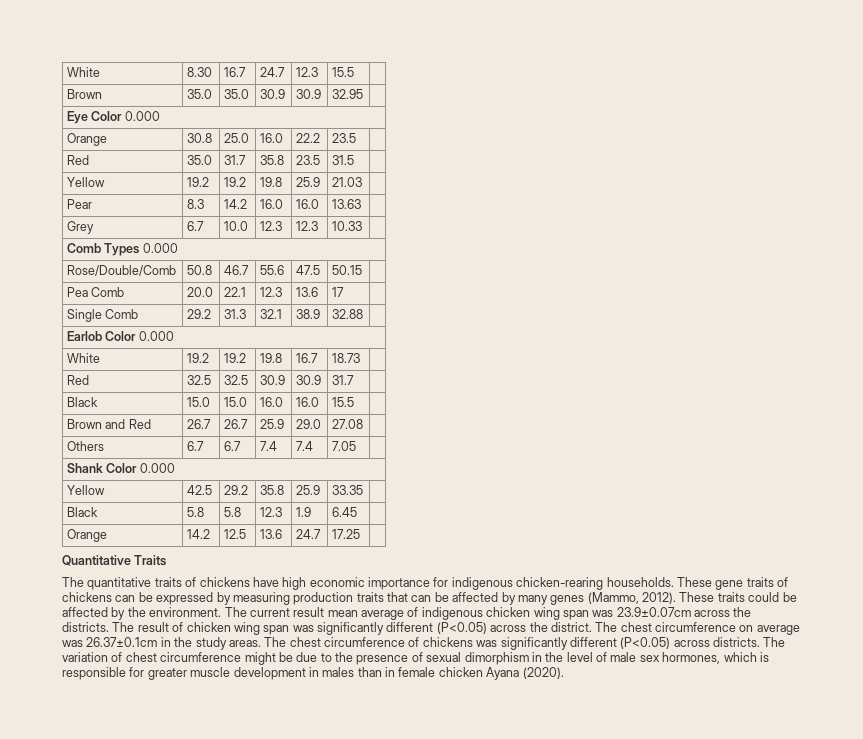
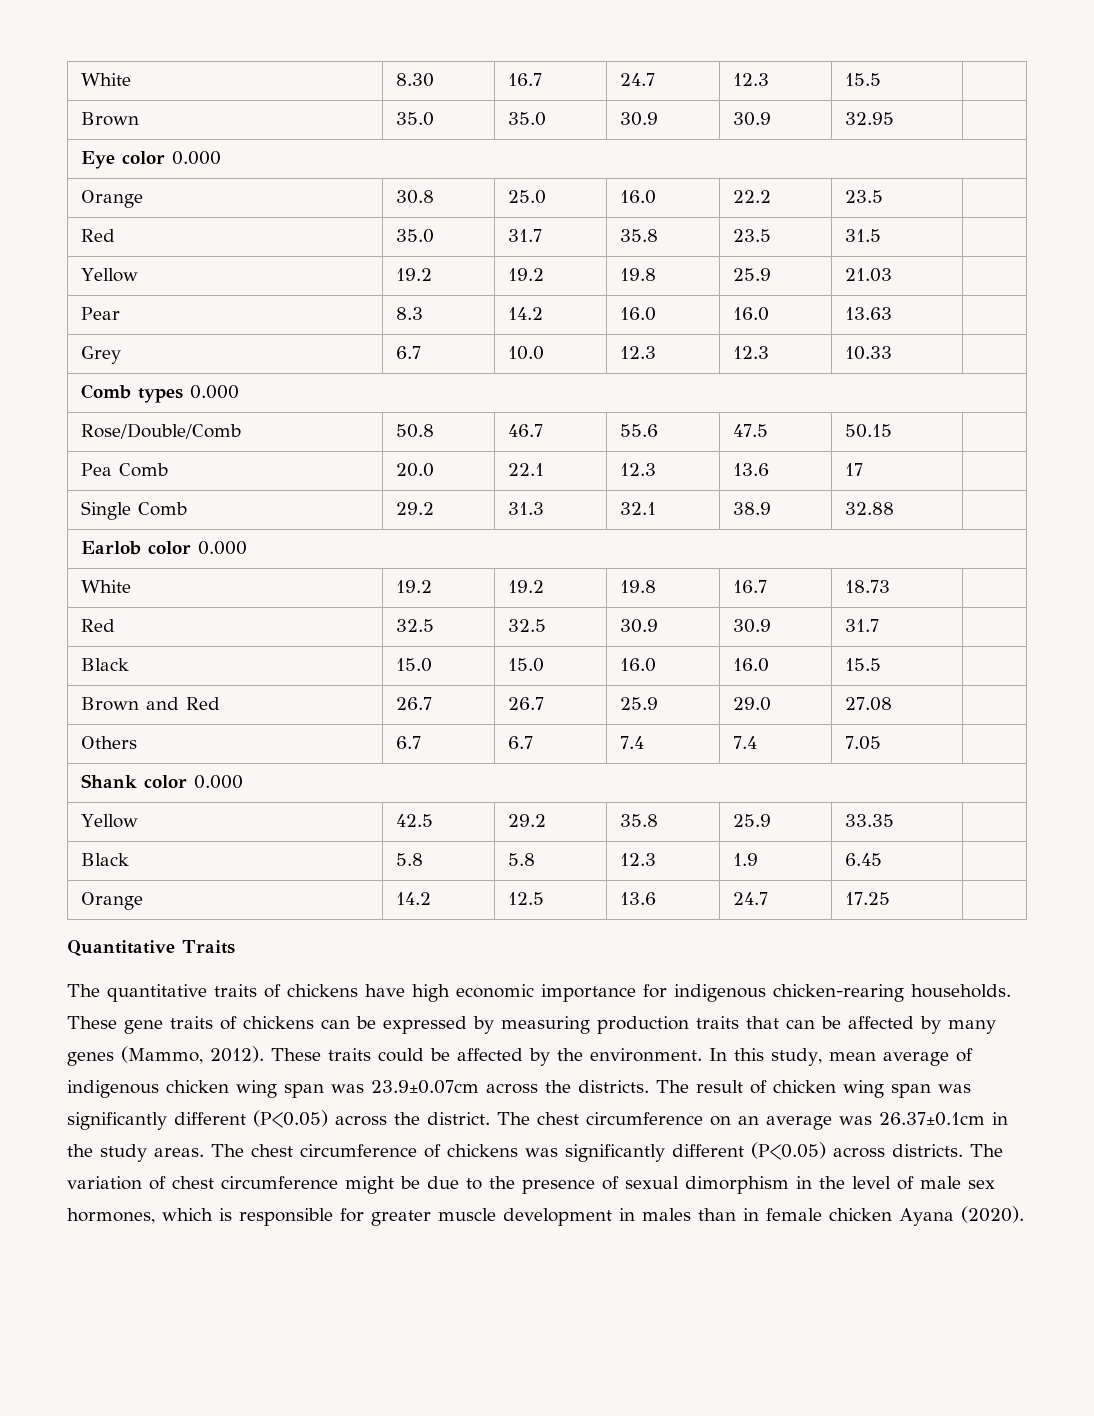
[91,111,123,121] Color -> [122,151,166,164] color
[104,243,140,256] Types -> [138,388,184,403] types
[105,331,137,341] Color -> [148,541,192,554] color
[106,463,138,473] Color -> [144,775,188,788] color
[224,607,325,617] The current result -> [709,1048,822,1066] In this study,
(754, 628) none -> [738,1116,759,1125] an

